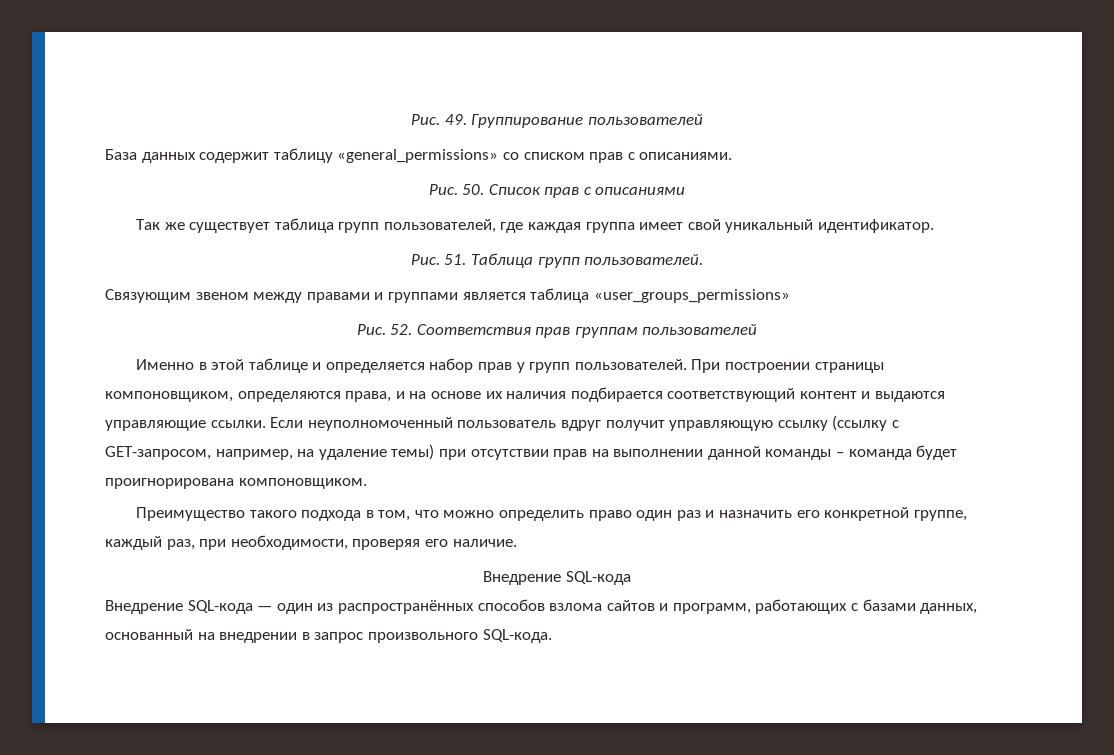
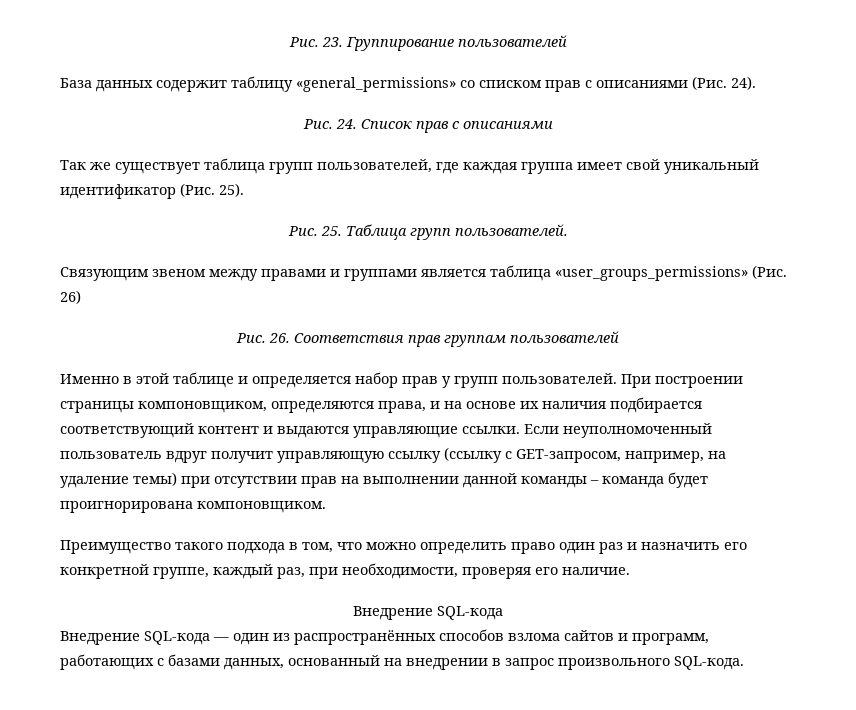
[411,114,467,125] Рис. 49. -> [288,37,343,47] Рис. 23.
[639,152,733,160] [428,184,485,195] описаниями. // Рис. 50. -> [596,76,756,90] [302,119,357,129] описаниями (Рис. 24). // Рис. 24.
[817,219,934,233] [410,254,467,265] идентификатор. // Рис. 51. -> [60,183,244,199] [287,226,342,236] идентификатор (Рис. 25). // Рис. 25.
[356,324,413,335] // Рис. 52. -> [752,265,787,279] [60,290,81,304] [236,333,290,343] (Рис. 26) // Рис. 26.

